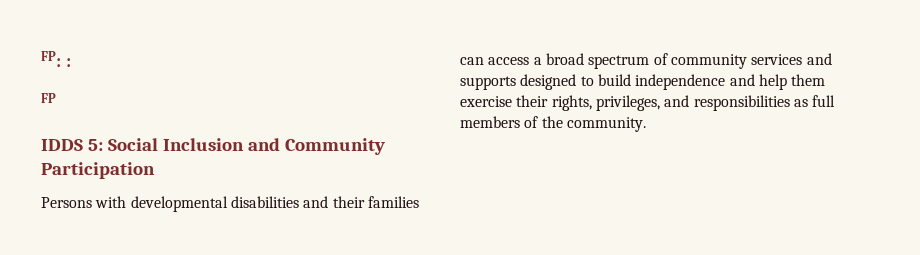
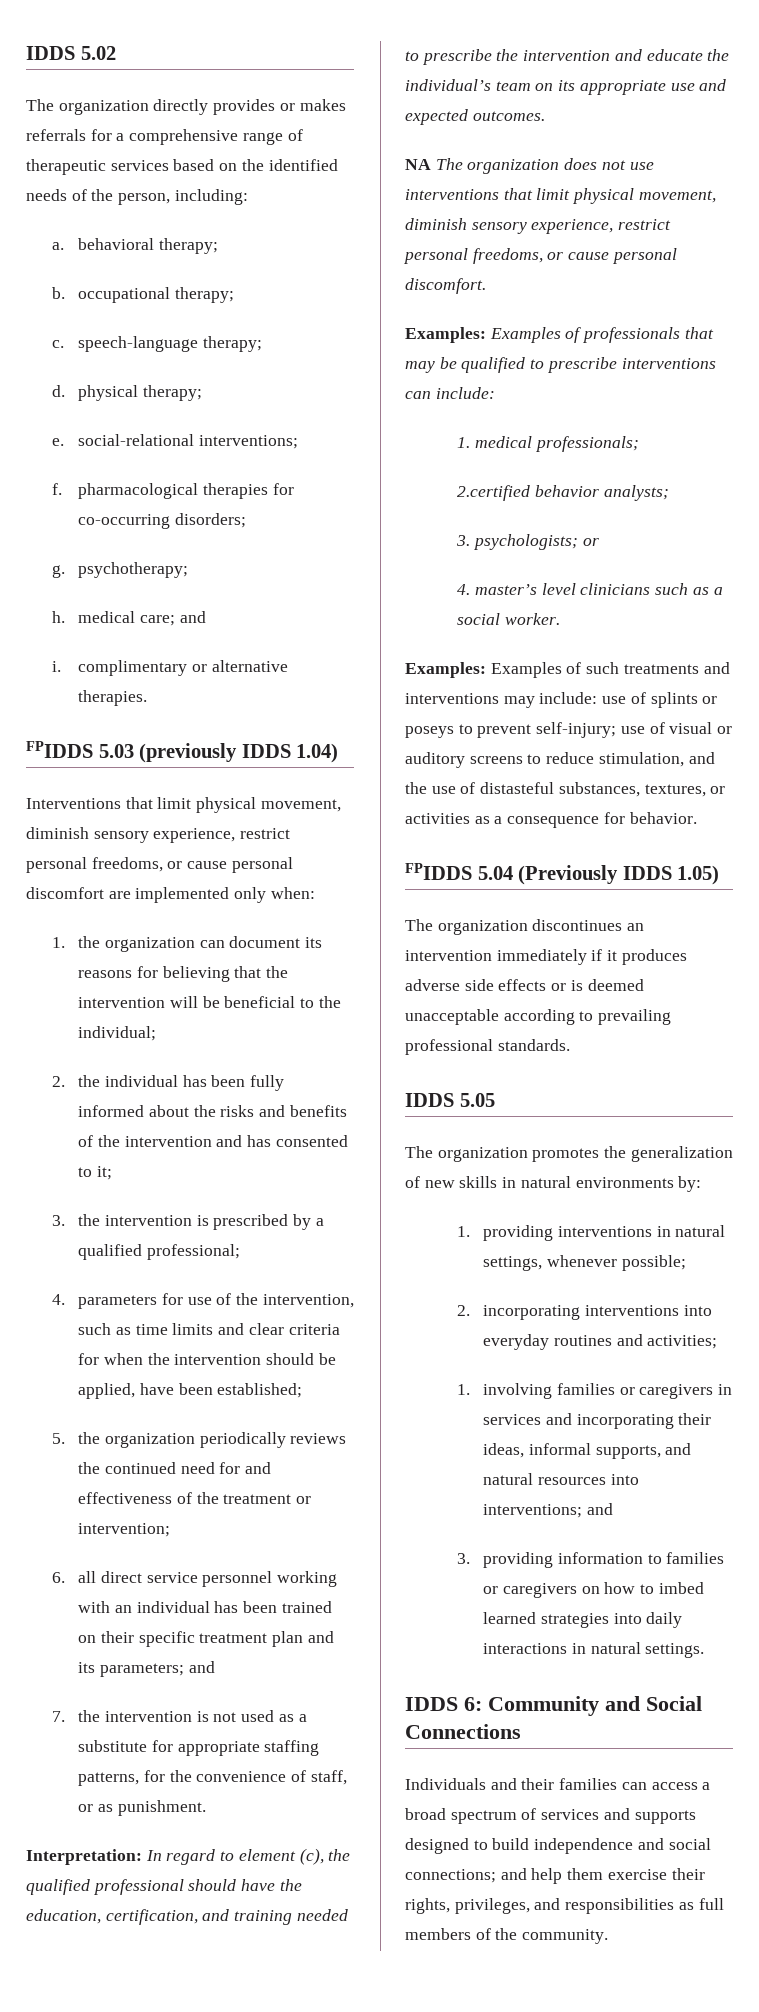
[41,51,71,67] [41,93,56,103] [41,138,385,155] [41,162,155,179] [41,196,299,212] FP: : // FP // IDDS 5: Social Inclusion and Community Participation // Persons with developmental disabilities -> [26,46,116,60] [26,99,346,115] [26,129,303,145] [26,159,338,175] [26,189,248,205] [52,238,218,254] [52,287,234,303] [52,336,262,352] [52,385,202,401] [52,434,298,449] [52,483,294,499] [78,513,246,529] [52,562,189,578] [52,611,206,626] [52,660,288,676] [78,690,148,706] [26,741,339,763] [26,797,341,813] [26,827,291,843] [26,857,293,873] [26,887,315,903] [52,936,323,952] [78,966,289,982] [78,996,341,1008] [78,1026,157,1041] [52,1075,285,1091] [78,1105,347,1117] [78,1135,348,1147] [78,1166,112,1180] [52,1214,324,1230] [78,1244,240,1260] [52,1293,354,1309] [78,1323,340,1335] [78,1353,336,1365] [78,1383,303,1399] [52,1432,347,1448] [78,1462,272,1474] [78,1492,312,1504] [78,1523,171,1537] [52,1571,338,1587] [78,1601,332,1613] [78,1631,334,1647] [78,1661,215,1677] [52,1710,307,1722] [78,1740,320,1756] [78,1770,347,1786] [78,1800,206,1816] [26,1848,351,1865] [26,1879,302,1895] [26,1909,348,1925] [405,49,730,65] [405,79,727,95] [405,109,545,125] [405,158,654,174] [405,188,716,204] [405,218,672,234] [403,248,677,264] [405,278,486,294] [405,327,714,343] [405,357,716,373] [405,387,495,399] [457,436,639,452] [457,485,669,501] [456,534,599,550] [457,583,723,595] [457,613,560,625] [405,662,730,678] [405,692,718,708] [405,722,733,738] [405,752,715,768] [405,782,726,797] [405,812,697,828] [405,863,720,885] [405,919,645,935] [405,949,687,965] [405,979,644,991] [405,1009,672,1025] [405,1039,570,1055] [405,1093,495,1107] [405,1146,733,1162] [405,1176,702,1192] [457,1225,726,1241] [483,1255,686,1271] [457,1305,712,1320] [483,1334,718,1350] [457,1383,733,1399] [483,1413,712,1429] [483,1443,692,1459] [483,1473,639,1485] [483,1503,614,1518] [457,1552,725,1568] [483,1582,704,1598] [483,1612,683,1628] [483,1642,705,1658] [405,1696,702,1716] [405,1724,521,1739] [405,1778,486,1790] IDDS 5.02 // The organization directly provides or makes referrals for a comprehensive range of therapeutic services based on the identified needs of the person, including: // a. behavioral therapy; // b. occupational therapy; // c. speech-language therapy; // d. physical therapy; // e. social-relational interventions; // f. pharmacological therapies for co-occurring disorders; // g. psychotherapy; // h. medical care; and // i. complimentary or alternative therapies. // FPIDDS 5.03 (previously IDDS 1.04) // Interventions that limit physical movement, diminish sensory experience, restrict personal freedoms, or cause personal discomfort are implemented only when: // 1. the organization can document its reasons for believing that the intervention will be beneficial to the individual; // 2. the individual has been fully informed about the risks and benefits of the intervention and has consented to it; // 3. the intervention is prescribed by a qualified professional; // 4. parameters for use of the intervention, such as time limits and clear criteria for when the intervention should be applied, have been established; // 5. the organization periodically reviews the continued need for and effectiveness of the treatment or intervention; // 6. all direct service personnel working with an individual has been trained on their specific treatment plan and its parameters; and // 7. the intervention is not used as a substitute for appropriate staffing patterns, for the convenience of staff, or as punishment. // Interpretation: In regard to element (c), the qualified professional should have the education, certification, and training needed to prescribe the intervention and educate the individual’s team on its appropriate use and expected outcomes. // NA The organization does not use interventions that limit physical movement, diminish sensory experience, restrict personal freedoms, or cause personal discomfort. // Examples: Examples of professionals that may be qualified to prescribe interventions can include: // 1. medical professionals; // 2.certified behavior analysts; // 3. psychologists; or // 4. master’s level clinicians such as a social worker. // Examples: Examples of such treatments and interventions may include: use of splints or poseys to prevent self-injury; use of visual or auditory screens to reduce stimulation, and the use of distasteful substances, textures, or activities as a consequence for behavior. // FPIDDS 5.04 (Previously IDDS 1.05) // The organization discontinues an intervention immediately if it produces adverse side effects or is deemed unacceptable according to prevailing professional standards. // IDDS 5.05 // The organization promotes the generalization of new skills in natural environments by: // 1. providing interventions in natural settings, whenever possible; // 2. incorporating interventions into everyday routines and activities; // 1. involving families or caregivers in services and incorporating their ideas, informal supports, and natural resources into interventions; and // 3. providing information to families or caregivers on how to imbed learned strategies into daily interactions in natural settings. // IDDS 6: Community and Social Connections // Individuals
[670,54,747,69] community -> (537, 1814) none
(755, 80) none -> [668,1838,711,1850] [405,1868,527,1883] social connections; and

